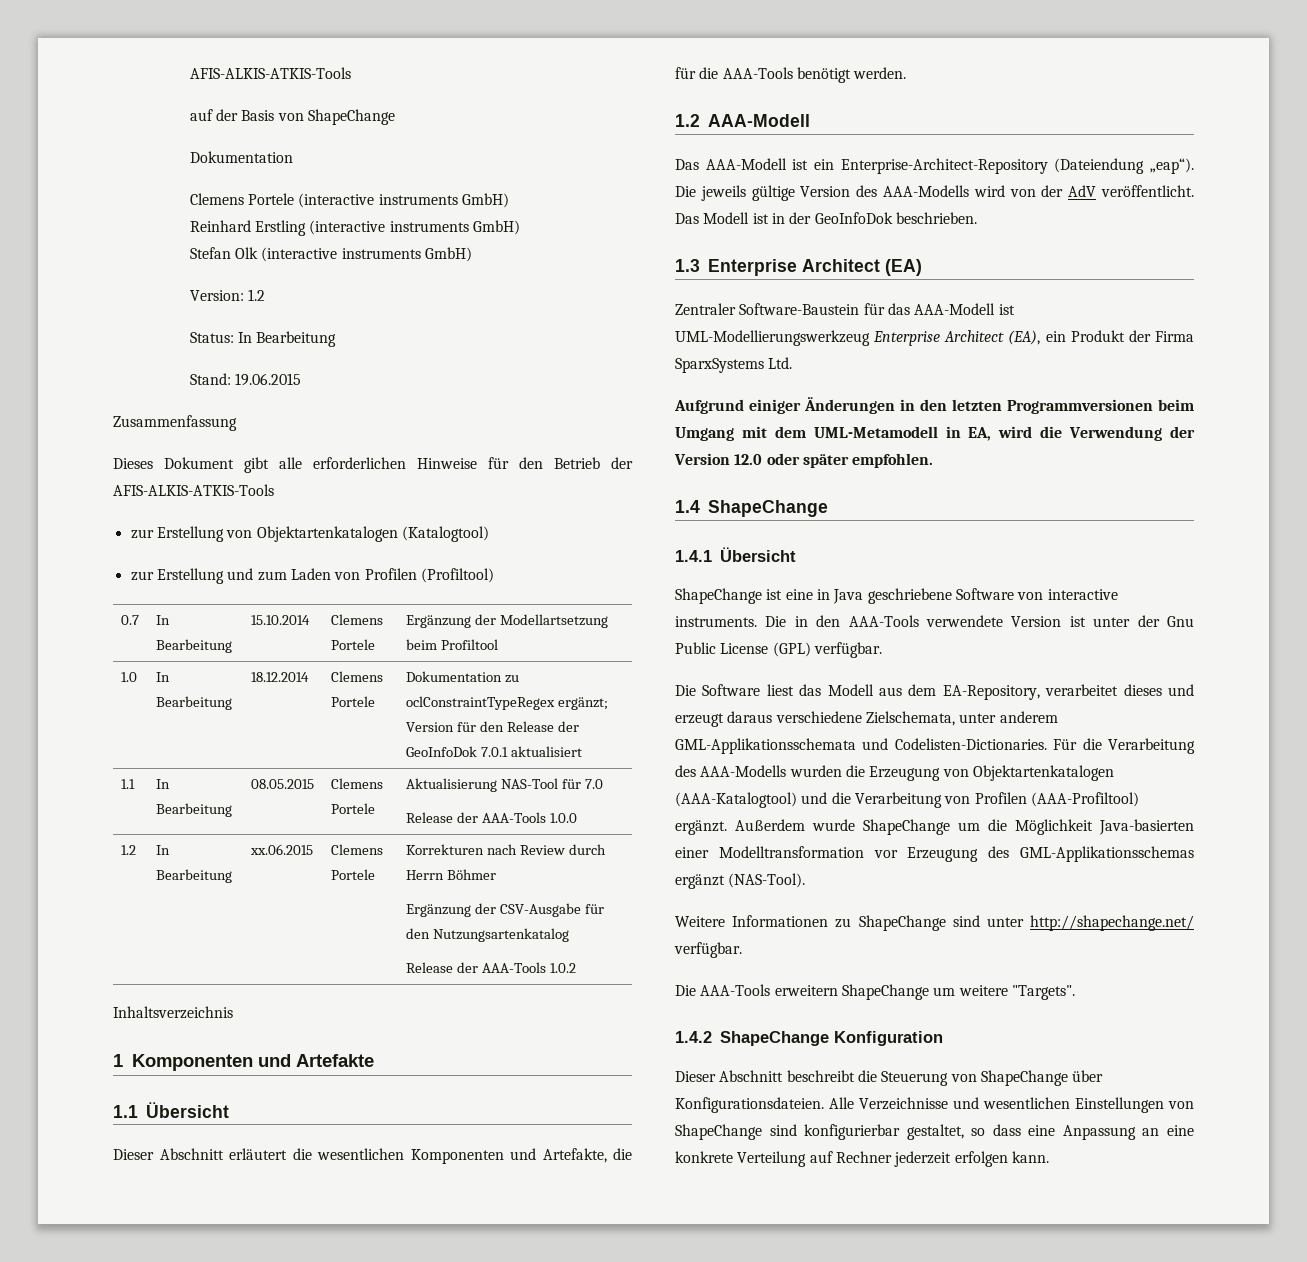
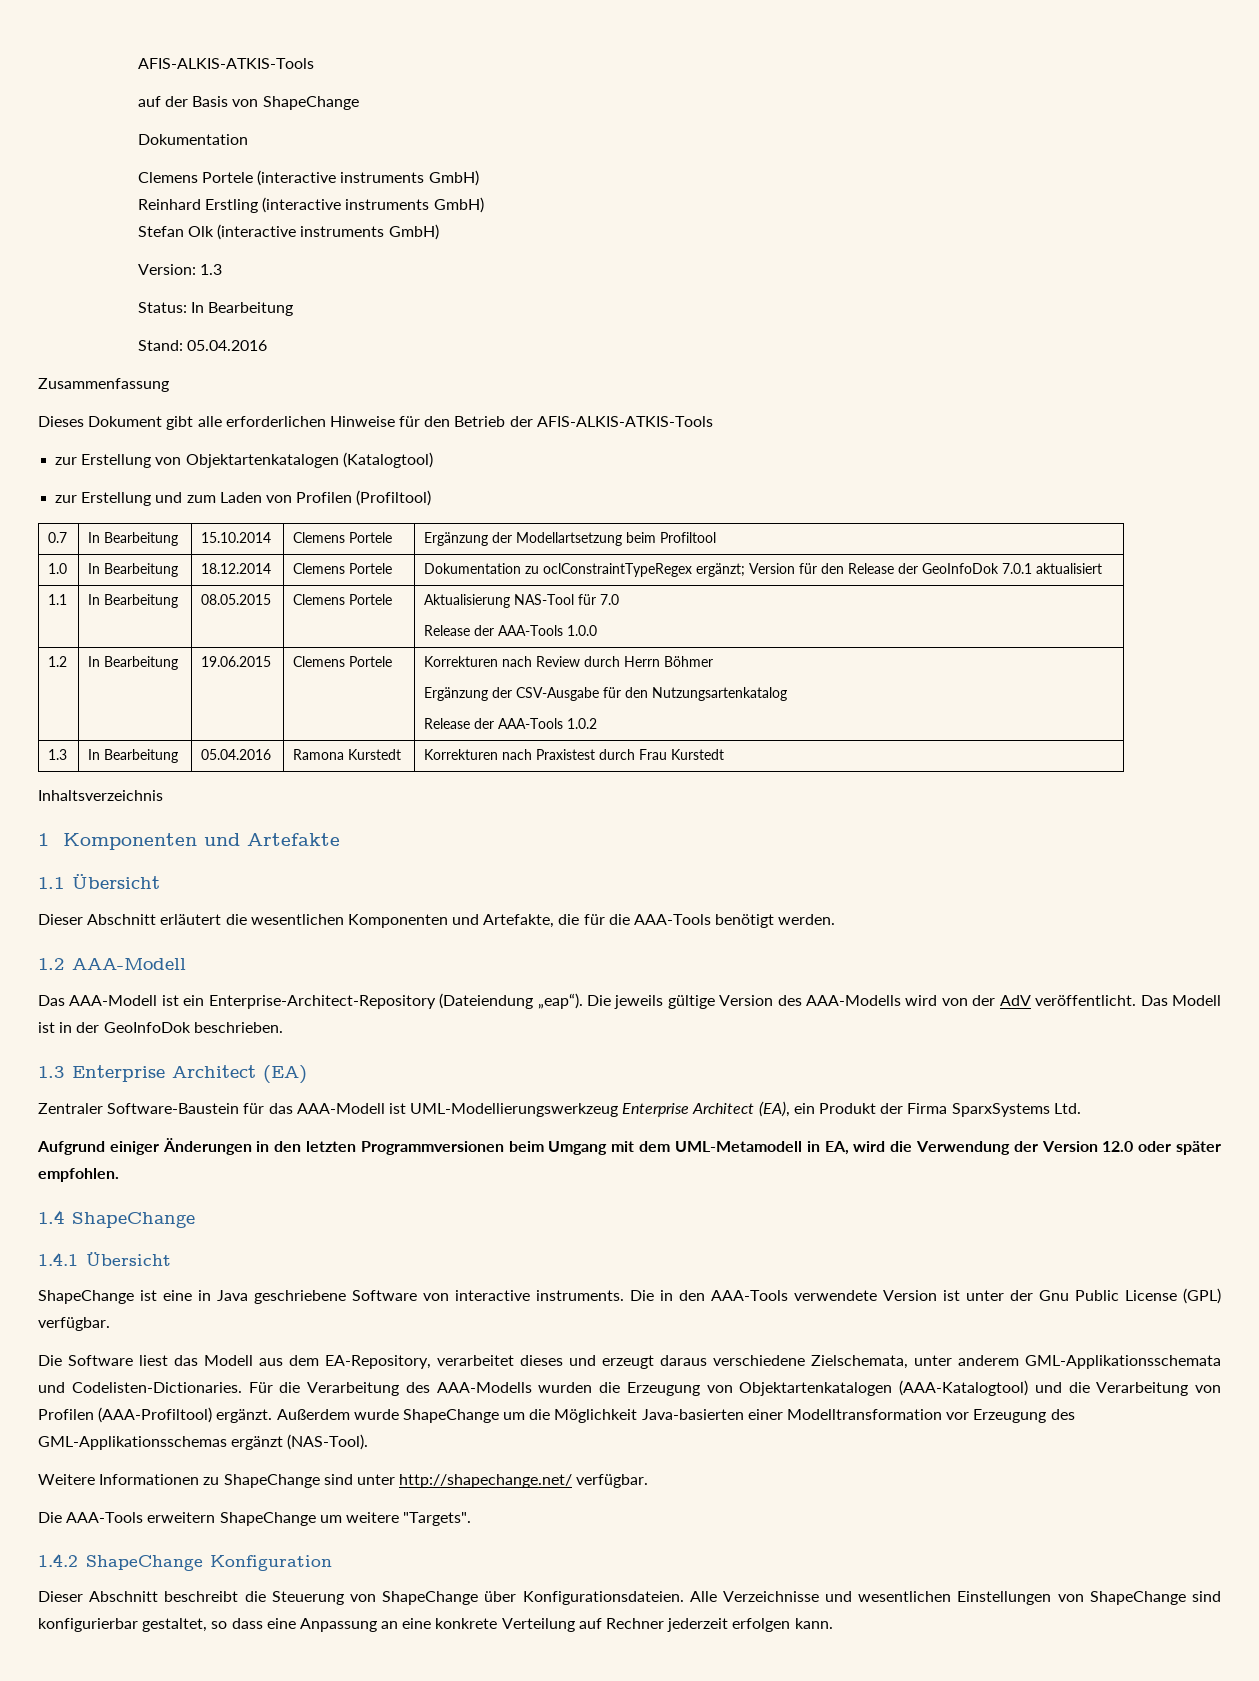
[247,289,265,301] 1.2 -> [200,264,223,275] 1.3
[234,373,301,386] 19.06.2015 -> [187,340,268,351] 05.04.2016
[250,844,314,855] xx.06.2015 -> [201,656,272,667] 19.06.2015
(576, 968) none -> [48,749,68,760] [88,749,179,763] [201,749,272,760] [293,749,402,760] [424,749,725,760] // 1.3 | In Bearbeitung | 05.04.2016 | Ramona Kurstedt | Korrekturen nach Praxistest durch Frau Kurstedt

